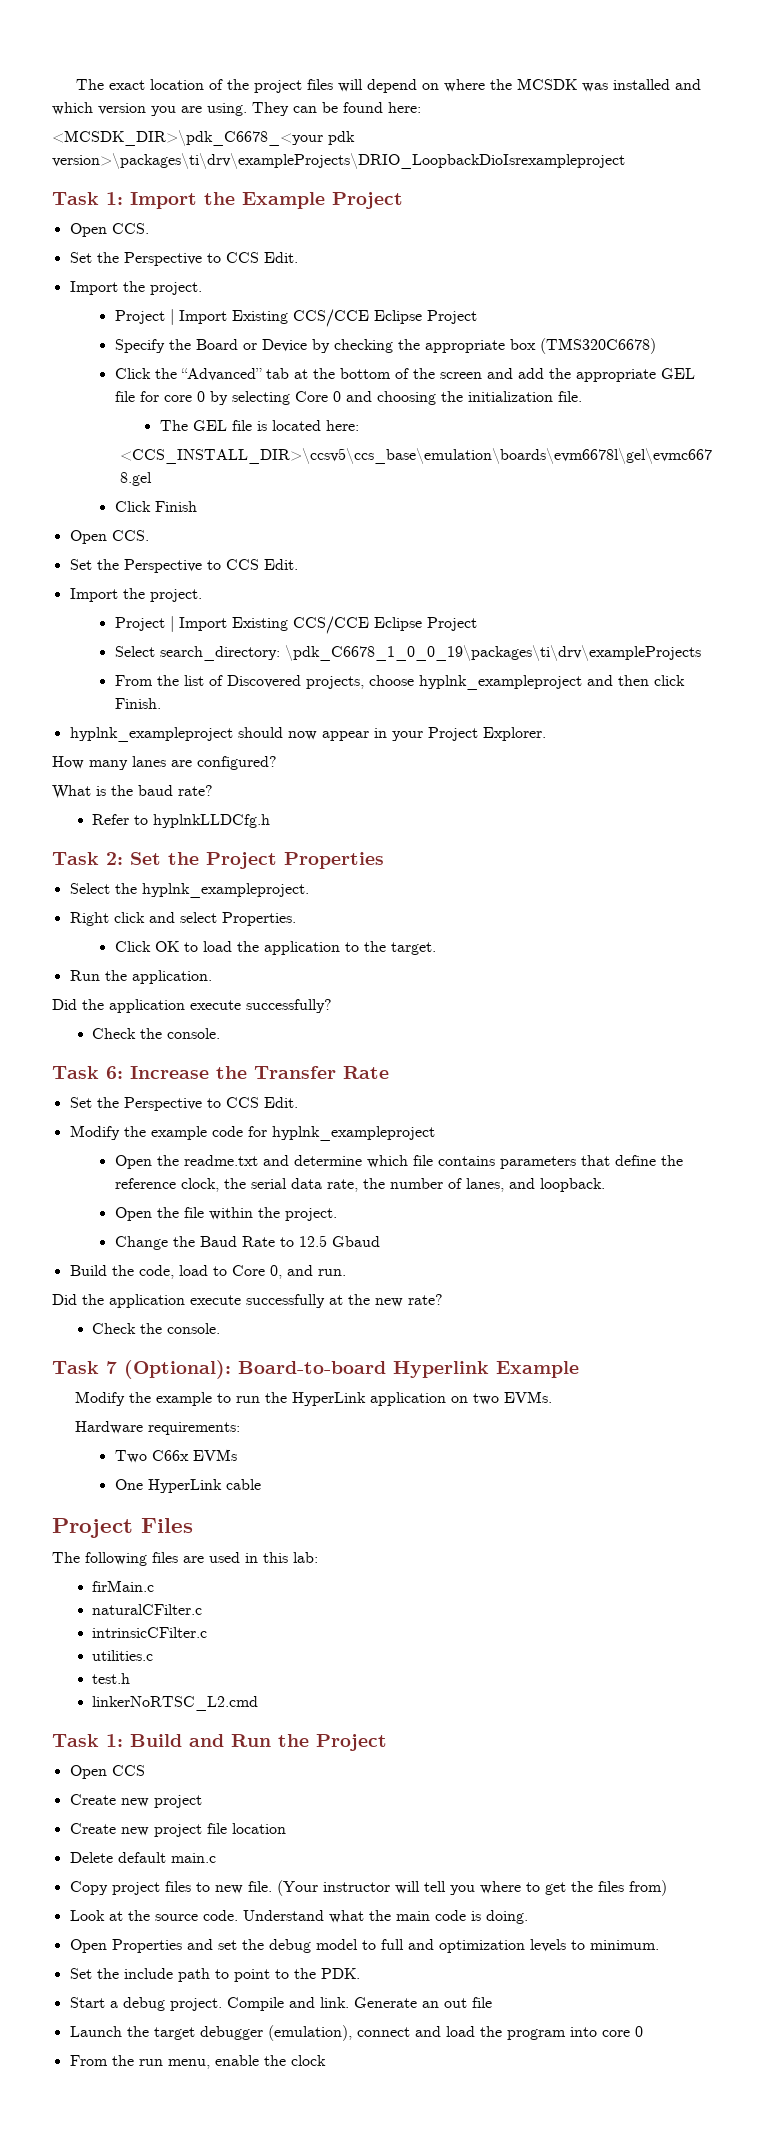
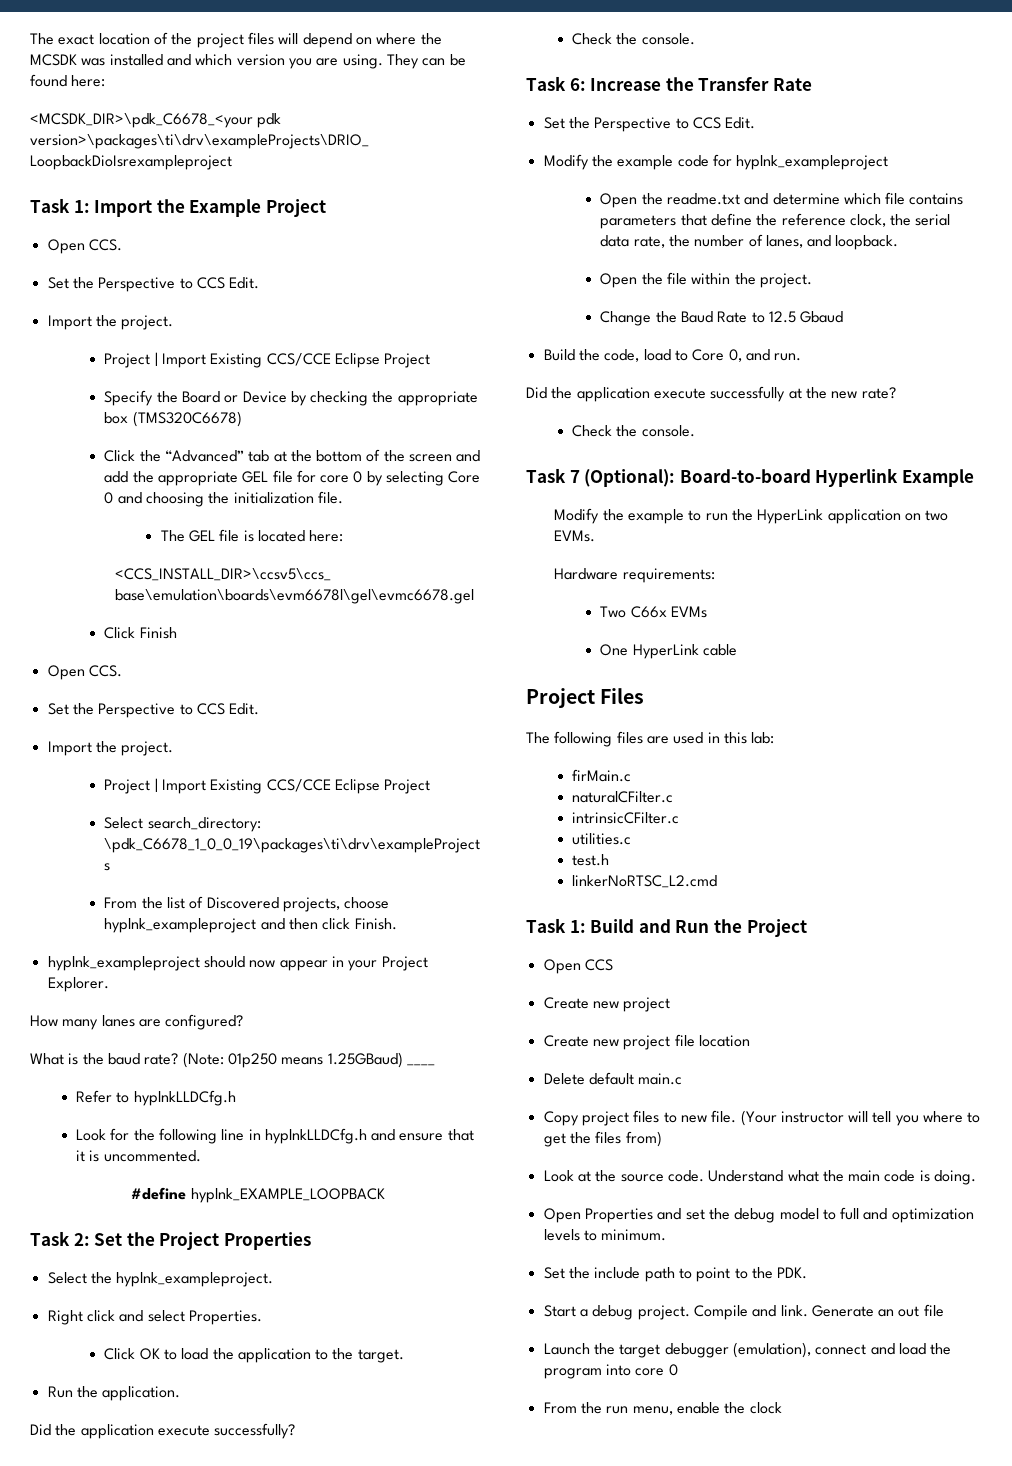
[92,814,271,828] // Refer to hyplnkLLDCfg.h -> [182,1052,435,1068] [75,1090,236,1106] [75,1128,474,1144] [75,1150,201,1162] [131,1187,385,1203] (Note: 01p250 means 1.25GBaud) ____ // Refer to hyplnkLLDCfg.h // Look for the following line in hyplnkLLDCfg.h and ensure that it is uncommented. // #define hyplnk_EXAMPLE_LOOPBACK

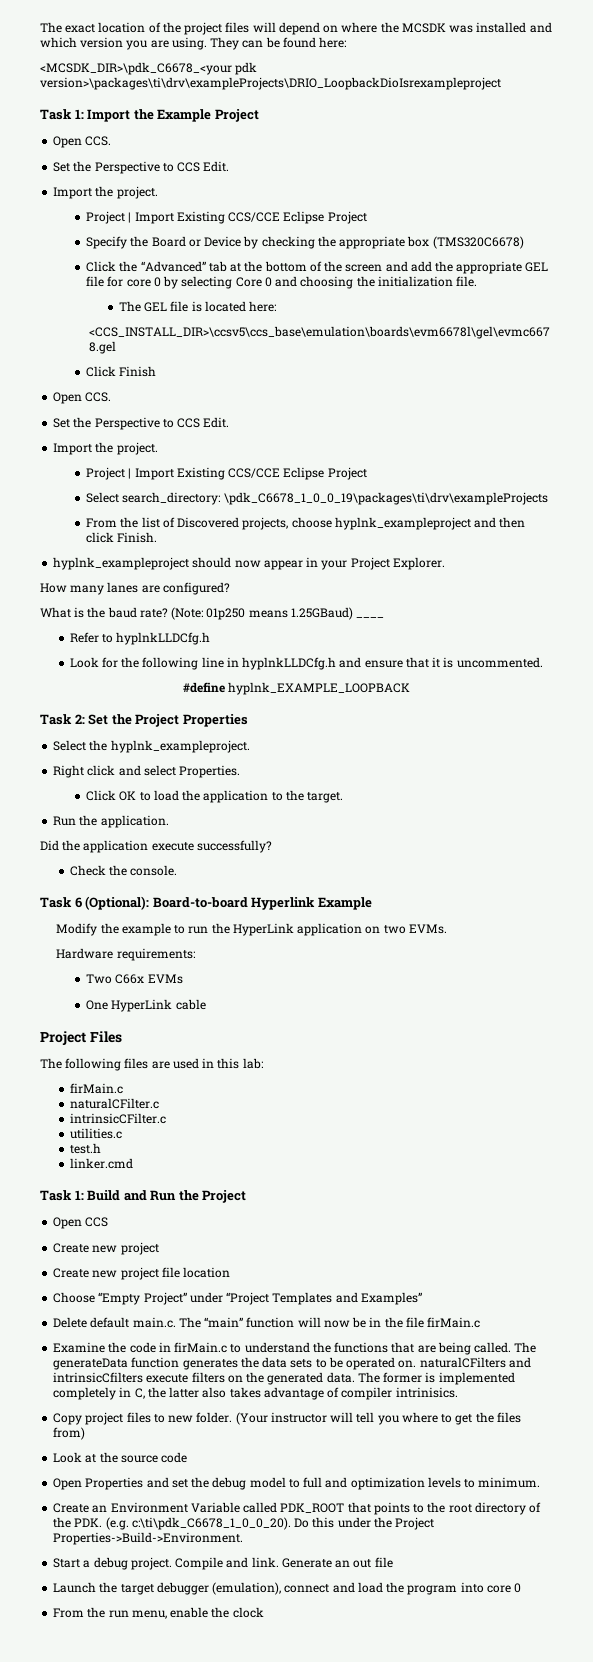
[569,77,812,91] [543,117,756,132] [543,154,889,170] [600,192,964,208] [600,213,951,229] [600,234,899,250] [600,272,812,288] [600,311,844,326] [543,349,802,362] [526,386,896,402] [571,425,695,437] [526,468,580,483] 6: Increase the Transfer Rate // Set the Perspective to CCS Edit. // Modify the example code for hyplnk_exampleproject // Open the readme.txt and determine which file contains parameters that define the reference clock, the serial data rate, the number of lanes, and loopback. // Open the file within the project. // Change the Baud Rate to 12.5 Gbaud // Build the code, load to Core 0, and run. // Did the application execute successfully at the new rate? // Check the console. // Task 7 -> [74,897,82,908] 6
[571,875,717,888] linkerNoRTSC_L2.cmd -> [69,1158,133,1169] linker.cmd
[543,1072,683,1085] Delete default main.c -> [53,1292,422,1305] [53,1317,481,1328] [53,1342,537,1355] [53,1357,531,1370] [53,1372,515,1385] [53,1387,458,1400] Choose “Empty Project” under “Project Templates and Examples” // Delete default main.c. The “main” function will now be in the file firMain.c // Examine the code in firMain.c to understand the functions that are being called. The generateData function generates the data sets to be operated on. naturalCFilters and intrinsicCfilters execute filters on the generated data. The former is implemented completely in C, the latter also takes advantage of compiler intrinisics.
[711,1110,737,1123] file. -> [196,1412,233,1423] folder.
[667,1170,977,1185] code. Understand what the main code is doing. -> [161,1452,188,1463] code
[543,1267,808,1282] Set the include path to point to the PDK. -> [53,1502,542,1515] [53,1517,435,1530] [53,1532,244,1545] Create an Environment Variable called PDK_ROOT that points to the root directory of the PDK. (e.g. c:\ti\pdk_C6678_1_0_0_20). Do this under the Project Properties->Build->Environment.

